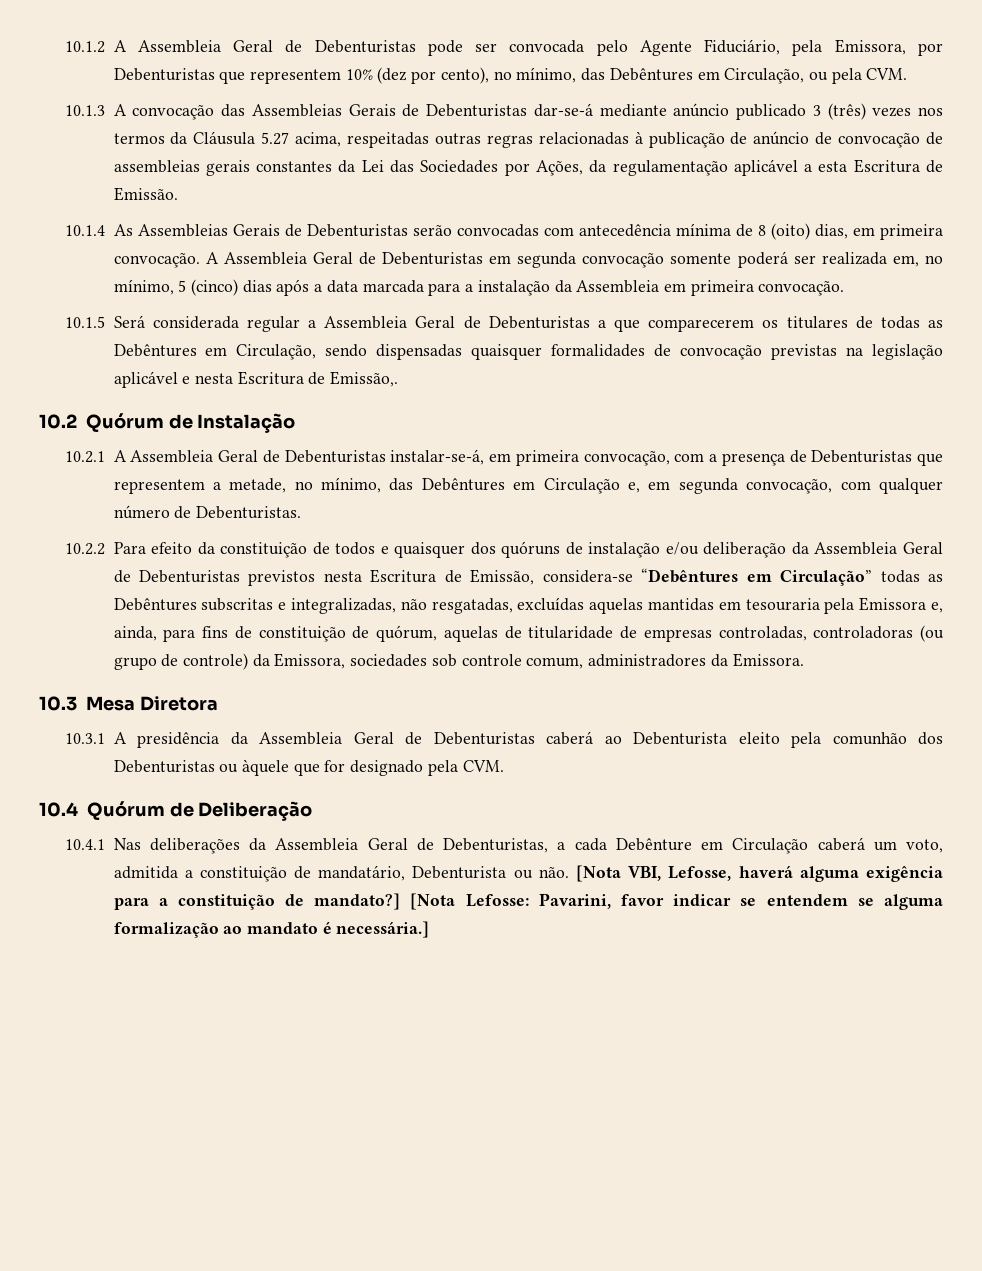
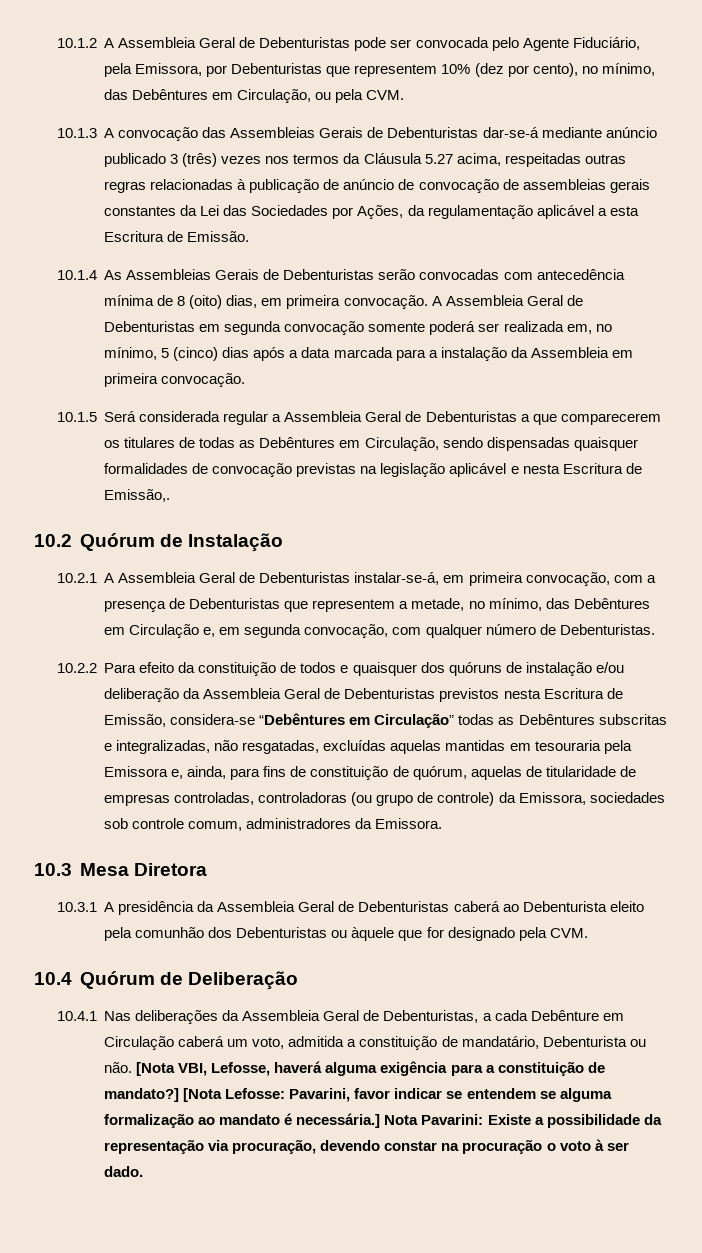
(430, 929) none -> [384,1114,662,1128] [104,1139,629,1154] [104,1166,144,1177] Nota Pavarini: Existe a possibilidade da representação via procuração, devendo constar na procuração o voto à ser dado.

